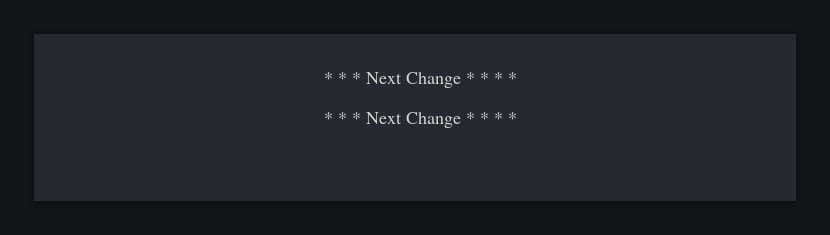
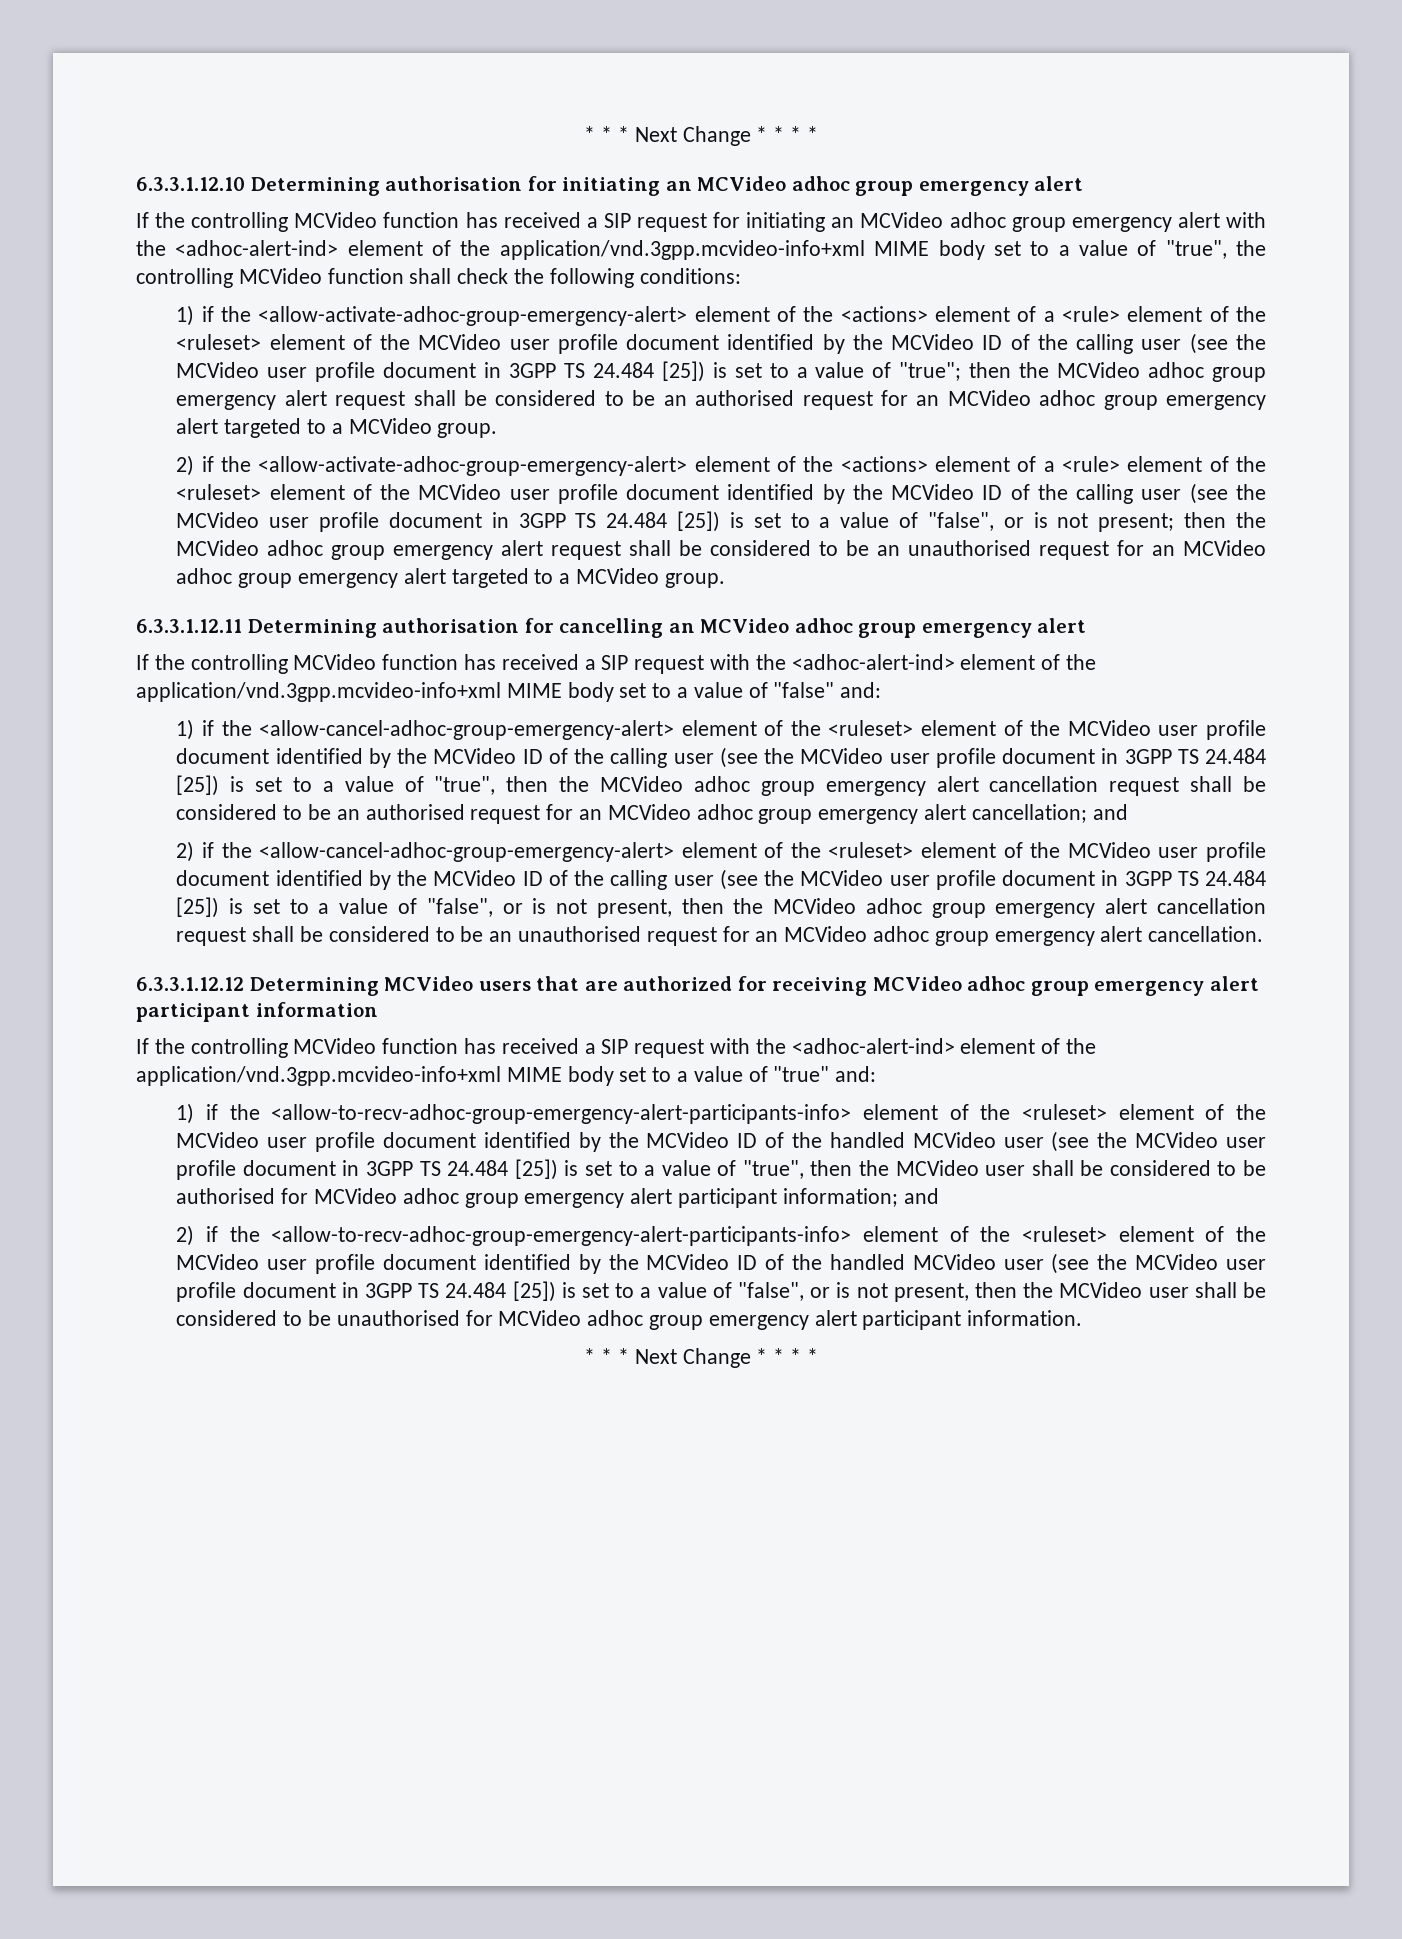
[324,72,517,88] * * * Next Change * * * * -> [584,126,818,146] [136,176,1084,196] [136,212,1266,232] [136,240,1267,260] [136,268,741,288] [176,305,1267,326] [176,333,1267,354] [176,361,1266,382] [176,390,1266,410] [176,418,498,438] [176,455,1267,476] [176,483,1267,504] [176,511,1266,532] [176,540,1266,560] [176,568,725,588] [136,618,1087,638] [136,654,1097,674] [136,682,882,702] [176,719,1266,740] [176,747,1267,768] [176,775,1266,796] [176,804,1128,824] [176,841,1266,862] [176,869,1267,890] [176,897,1267,918] [176,926,1264,946] [136,976,1259,996] [136,1002,378,1022] [136,1038,1097,1058] [136,1066,877,1086] [176,1103,1266,1124] [176,1131,1267,1152] [176,1159,1266,1180] [176,1188,939,1208] [176,1225,1266,1246] [176,1253,1267,1274] [176,1281,1266,1302] [176,1310,1083,1330] * * * Next Change * * * * // 6.3.3.1.12.10 Determining authorisation for initiating an MCVideo adhoc group emergency alert // If the controlling MCVideo function has received a SIP request for initiating an MCVideo adhoc group emergency alert with the <adhoc-alert-ind> element of the application/vnd.3gpp.mcvideo-info+xml MIME body set to a value of "true", the controlling MCVideo function shall check the following conditions: // 1) if the <allow-activate-adhoc-group-emergency-alert> element of the <actions> element of a <rule> element of the <ruleset> element of the MCVideo user profile document identified by the MCVideo ID of the calling user (see the MCVideo user profile document in 3GPP TS 24.484 [25]) is set to a value of "true"; then the MCVideo adhoc group emergency alert request shall be considered to be an authorised request for an MCVideo adhoc group emergency alert targeted to a MCVideo group. // 2) if the <allow-activate-adhoc-group-emergency-alert> element of the <actions> element of a <rule> element of the <ruleset> element of the MCVideo user profile document identified by the MCVideo ID of the calling user (see the MCVideo user profile document in 3GPP TS 24.484 [25]) is set to a value of "false", or is not present; then the MCVideo adhoc group emergency alert request shall be considered to be an unauthorised request for an MCVideo adhoc group emergency alert targeted to a MCVideo group. // 6.3.3.1.12.11 Determining authorisation for cancelling an MCVideo adhoc group emergency alert // If the controlling MCVideo function has received a SIP request with the <adhoc-alert-ind> element of the application/vnd.3gpp.mcvideo-info+xml MIME body set to a value of "false" and: // 1) if the <allow-cancel-adhoc-group-emergency-alert> element of the <ruleset> element of the MCVideo user profile document identified by the MCVideo ID of the calling user (see the MCVideo user profile document in 3GPP TS 24.484 [25]) is set to a value of "true", then the MCVideo adhoc group emergency alert cancellation request shall be considered to be an authorised request for an MCVideo adhoc group emergency alert cancellation; and // 2) if the <allow-cancel-adhoc-group-emergency-alert> element of the <ruleset> element of the MCVideo user profile document identified by the MCVideo ID of the calling user (see the MCVideo user profile document in 3GPP TS 24.484 [25]) is set to a value of "false", or is not present, then the MCVideo adhoc group emergency alert cancellation request shall be considered to be an unauthorised request for an MCVideo adhoc group emergency alert cancellation. // 6.3.3.1.12.12 Determining MCVideo users that are authorized for receiving MCVideo adhoc group emergency alert participant information // If the controlling MCVideo function has received a SIP request with the <adhoc-alert-ind> element of the application/vnd.3gpp.mcvideo-info+xml MIME body set to a value of "true" and: // 1) if the <allow-to-recv-adhoc-group-emergency-alert-participants-info> element of the <ruleset> element of the MCVideo user profile document identified by the MCVideo ID of the handled MCVideo user (see the MCVideo user profile document in 3GPP TS 24.484 [25]) is set to a value of "true", then the MCVideo user shall be considered to be authorised for MCVideo adhoc group emergency alert participant information; and // 2) if the <allow-to-recv-adhoc-group-emergency-alert-participants-info> element of the <ruleset> element of the MCVideo user profile document identified by the MCVideo ID of the handled MCVideo user (see the MCVideo user profile document in 3GPP TS 24.484 [25]) is set to a value of "false", or is not present, then the MCVideo user shall be considered to be unauthorised for MCVideo adhoc group emergency alert participant information.

